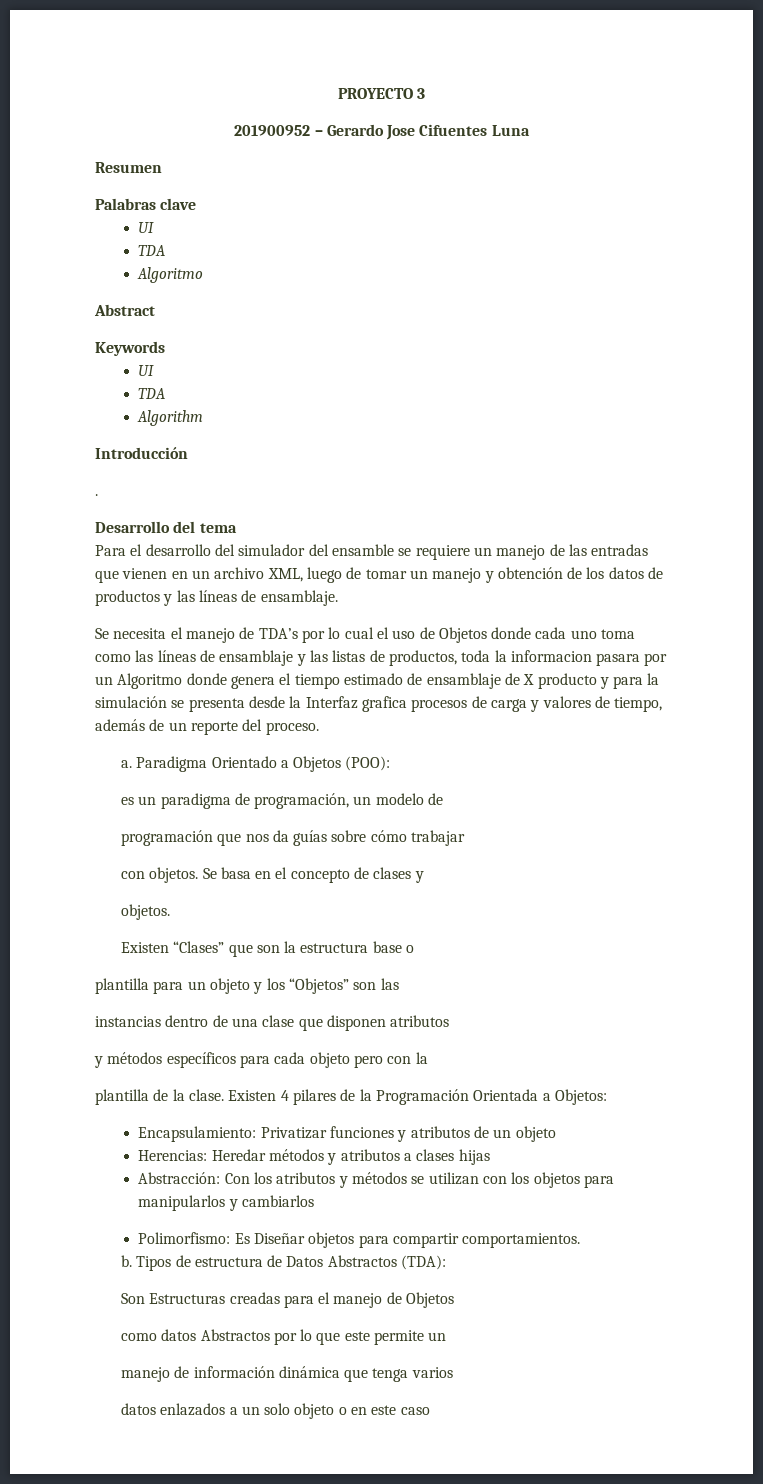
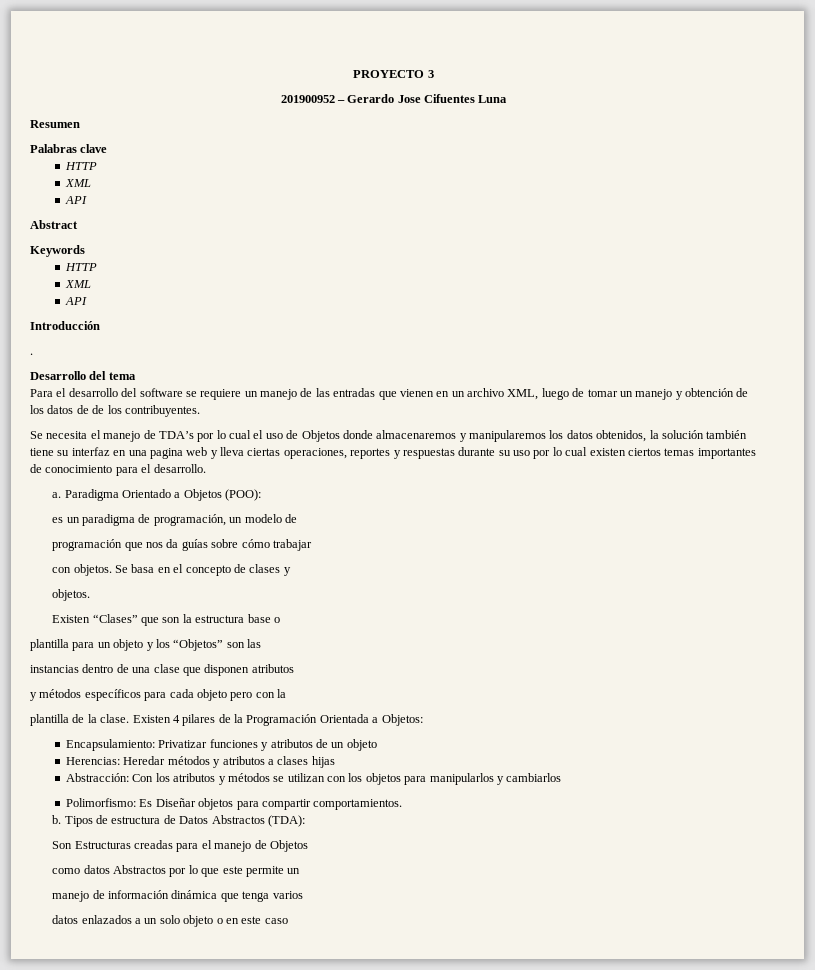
[138,222,155,233] [138,245,166,256] [137,267,204,283] UI // TDA // Algoritmo -> [65,162,98,170] [65,179,92,187] [65,196,88,204] HTTP // XML // API
[138,365,155,376] [138,388,166,399] [137,410,204,426] UI // TDA // Algorithm -> [65,263,98,271] [65,280,92,288] [65,297,88,305] HTTP // XML // API
[238,544,394,556] simulador del ensamble -> [139,388,183,397] software
[95,590,338,606] productos y las líneas de ensamblaje. -> [92,405,200,417] de los contribuyentes.
[535,627,636,639] [95,650,668,666] [95,673,660,689] [95,696,663,712] [95,719,319,735] cada uno toma como las líneas de ensamblaje y las listas de productos, toda la informacion pasara por un Algoritmo donde genera el tiempo estimado de ensamblaje de X producto y para la simulación se presenta desde la Interfaz grafica procesos de carga y valores de tiempo, además de un reporte del proceso. -> [376,430,748,442] [30,447,756,459] [30,464,206,476] almacenaremos y manipularemos los datos obtenidos, la solución también tiene su interfaz en una pagina web y lleva ciertas operaciones, reportes y respuestas durante su uso por lo cual existen ciertos temas importantes de conocimiento para el desarrollo.

